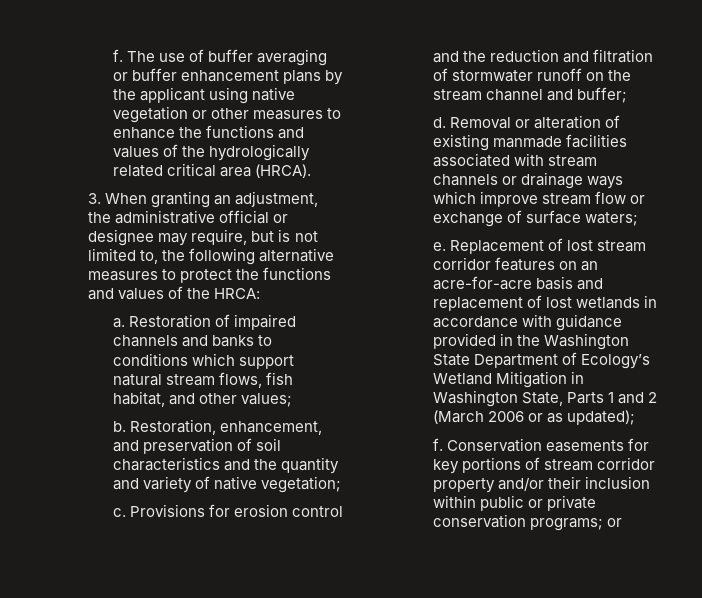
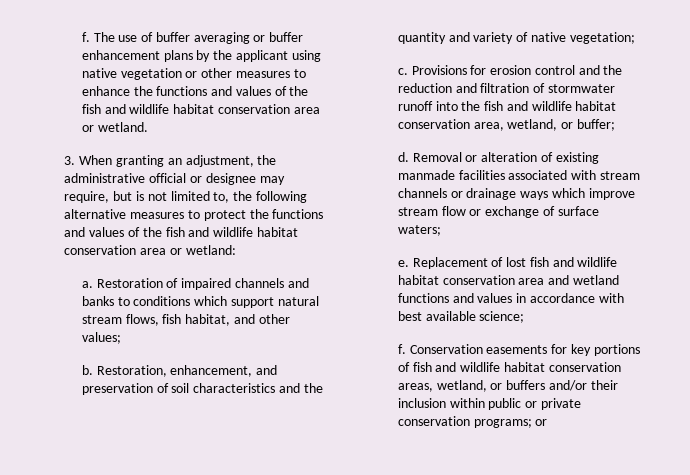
[208,144,310,161] [112,163,311,178] hydrologically related critical area (HRCA). -> [81,104,320,114] [81,122,148,132] fish and wildlife habitat conservation area or wetland.
[214,288,261,299] HRCA: -> [165,227,298,237] [64,245,236,255] fish and wildlife habitat conservation area or wetland:
[585,70,631,81] [432,89,573,101] on the stream channel and -> [435,101,617,111] [397,119,574,131] into the fish and wildlife habitat conservation area, wetland, or
[596,240,646,252] [432,257,598,271] [432,276,603,290] [432,295,657,311] [432,314,622,331] [432,333,629,350] [432,352,650,369] [432,371,584,388] [432,390,657,407] [432,410,635,425] stream corridor features on an acre-for-acre basis and replacement of lost wetlands in accordance with guidance provided in the Washington State Department of Ecology’s Wetland Mitigation in Washington State, Parts 1 and 2 (March 2006 or as updated); -> [529,257,618,267] [397,275,619,285] [397,293,624,303] [397,311,525,323] fish and wildlife habitat conservation area and wetland functions and values in accordance with best available science;
[543,457,655,471] [432,478,495,493] stream corridor property -> [412,362,621,372] [397,380,546,392] fish and wildlife habitat conservation areas, wetland, or buffers

